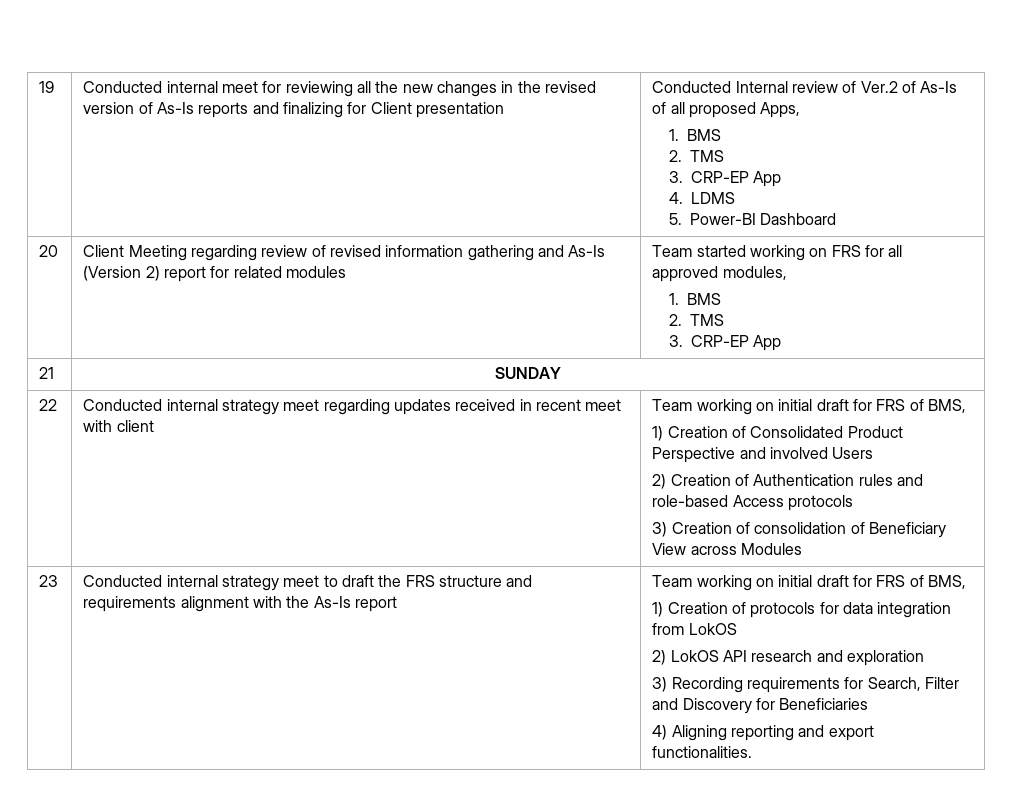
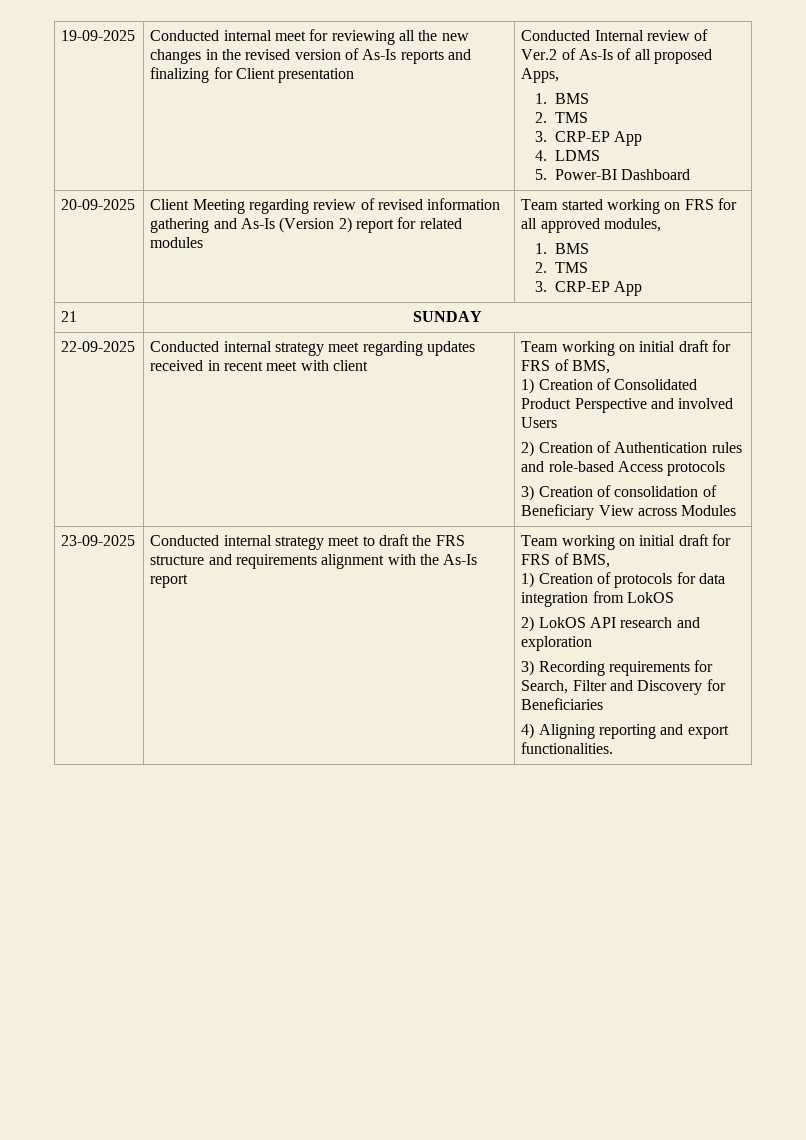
[39,81,55,93] 19 -> [61,30,136,41] 19-09-2025
[39,245,59,257] 20 -> [61,199,136,210] 20-09-2025
[39,399,58,411] 22 -> [61,341,136,352] 22-09-2025
[39,575,59,587] 23 -> [61,535,136,546] 23-09-2025

